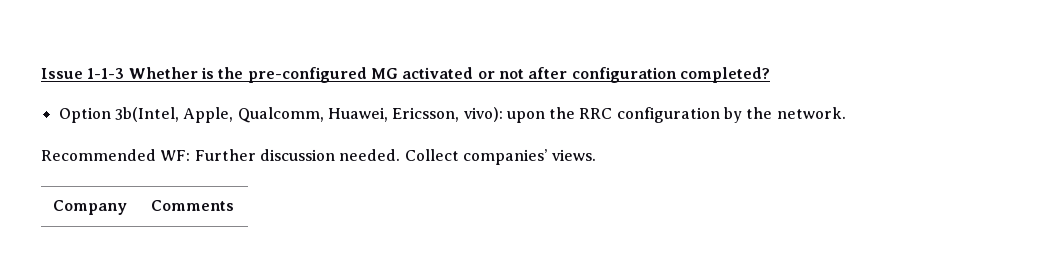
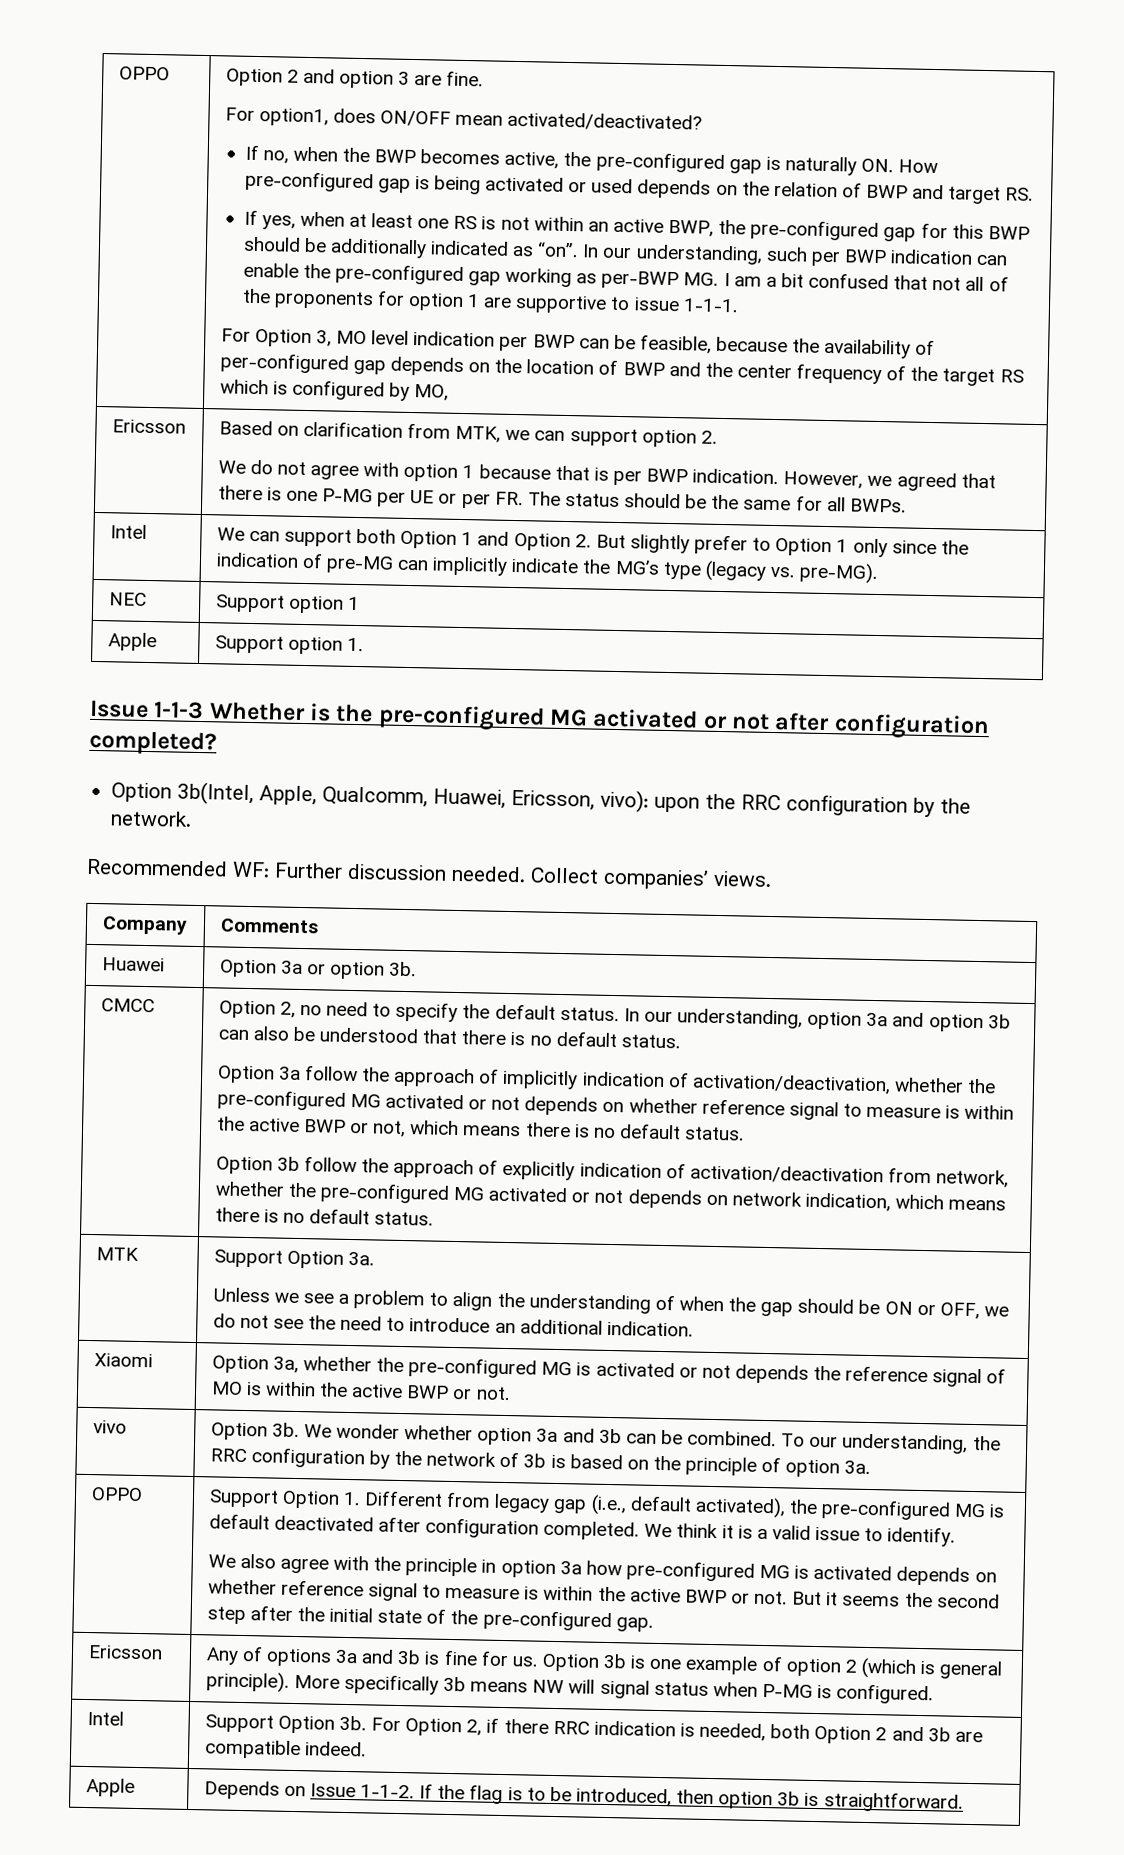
(41, 73) none -> [118,66,170,81] [225,68,485,89] [224,107,703,132] [244,144,939,176] [244,170,1035,205] [243,209,1030,242] [242,236,1008,267] [242,262,1009,292] [241,288,739,314] [220,328,936,359] [219,352,1024,387] [219,379,450,401] [111,419,186,434] [218,420,718,448] [217,459,996,492] [217,485,907,513] [109,524,147,539] [216,527,969,558] [215,552,880,585] [108,592,147,606] [215,594,360,614] [107,632,157,652] [214,635,364,655] OPPO | Option 2 and option 3 are fine. // For option1, does ON/OFF mean activated/deactivated? // If no, when the BWP becomes active, the pre-configured gap is naturally ON. How pre-configured gap is being activated or used depends on the relation of BWP and target RS. // If yes, when at least one RS is not within an active BWP, the pre-configured gap for this BWP should be additionally indicated as “on”. In our understanding, such per BWP indication can enable the pre-configured gap working as per-BWP MG. I am a bit confused that not all of the proponents for option 1 are supportive to issue 1-1-1. // For Option 3, MO level indication per BWP can be feasible, because the availability of per-configured gap depends on the location of BWP and the center frequency of the target RS which is configured by MO, // Ericsson | Based on clarification from MTK, we can support option 2. // We do not agree with option 1 because that is per BWP indication. However, we agreed that there is one P-MG per UE or per FR. The status should be the same for all BWPs. // Intel | We can support both Option 1 and Option 2. But slightly prefer to Option 1 only since the indication of pre-MG can implicitly indicate the MG’s type (legacy vs. pre-MG). // NEC | Support option 1 // Apple | Support option 1. //
(234, 205) none -> [101,957,165,972] [218,959,418,980] [100,998,155,1013] [218,1000,1011,1033] [217,1026,681,1049] [216,1065,997,1095] [216,1089,1015,1121] [216,1116,746,1141] [215,1156,1010,1188] [214,1181,1007,1212] [214,1207,435,1226] [95,1247,139,1261] [213,1249,375,1269] [212,1287,1009,1320] [212,1313,694,1337] [93,1353,153,1368] [211,1355,1007,1388] [210,1381,511,1401] [92,1420,127,1434] [210,1422,1001,1454] [209,1447,872,1478] [90,1487,143,1502] [208,1489,1006,1521] [208,1513,957,1547] [207,1553,997,1586] [207,1579,1000,1609] [206,1605,654,1632] [87,1645,163,1660] [205,1645,1003,1680] [205,1671,935,1705] [86,1711,124,1726] [204,1714,983,1745] [204,1739,367,1760] [85,1778,135,1797] [203,1780,964,1813] // Huawei | Option 3a or option 3b. // CMCC | Option 2, no need to specify the default status. In our understanding, option 3a and option 3b can also be understood that there is no default status. // Option 3a follow the approach of implicitly indication of activation/deactivation, whether the pre-configured MG activated or not depends on whether reference signal to measure is within the active BWP or not, which means there is no default status. // Option 3b follow the approach of explicitly indication of activation/deactivation from network, whether the pre-configured MG activated or not depends on network indication, which means there is no default status. // MTK | Support Option 3a. // Unless we see a problem to align the understanding of when the gap should be ON or OFF, we do not see the need to introduce an additional indication. // Xiaomi | Option 3a, whether the pre-configured MG is activated or not depends the reference signal of MO is within the active BWP or not. // vivo | Option 3b. We wonder whether option 3a and 3b can be combined. To our understanding, the RRC configuration by the network of 3b is based on the principle of option 3a. // OPPO | Support Option 1. Different from legacy gap (i.e., default activated), the pre-configured MG is default deactivated after configuration completed. We think it is a valid issue to identify. // We also agree with the principle in option 3a how pre-configured MG is activated depends on whether reference signal to measure is within the active BWP or not. But it seems the second step after the initial state of the pre-configured gap. // Ericsson | Any of options 3a and 3b is fine for us. Option 3b is one example of option 2 (which is general principle). More specifically 3b means NW will signal status when P-MG is configured. // Intel | Support Option 3b. For Option 2, if there RRC indication is needed, both Option 2 and 3b are compatible indeed. // Apple | Depends on Issue 1-1-2. If the flag is to be introduced, then option 3b is straightforward.

